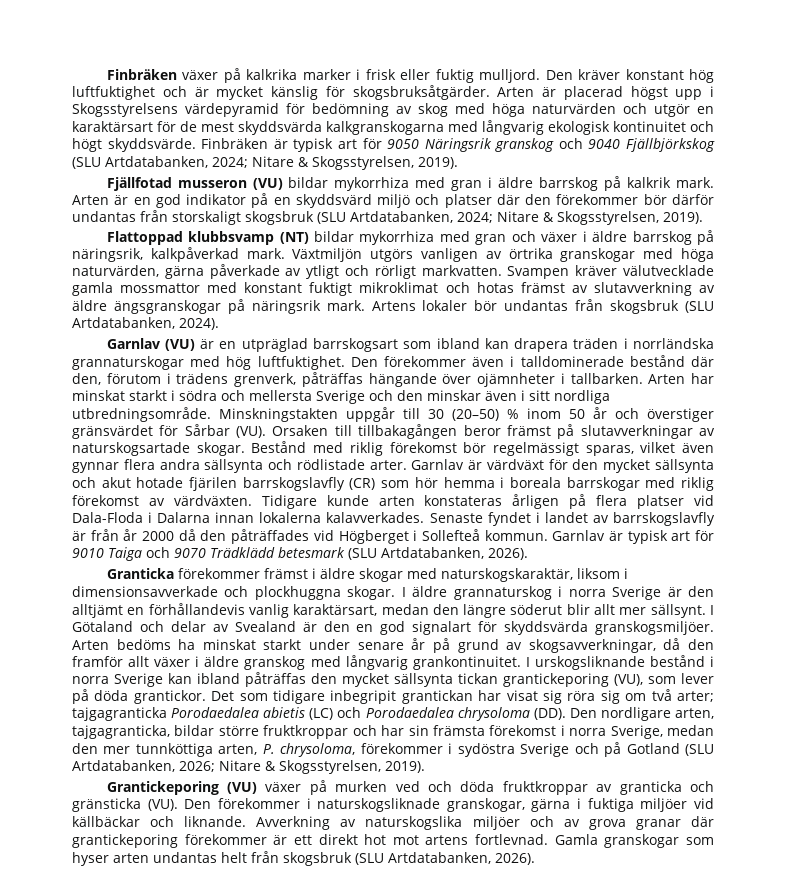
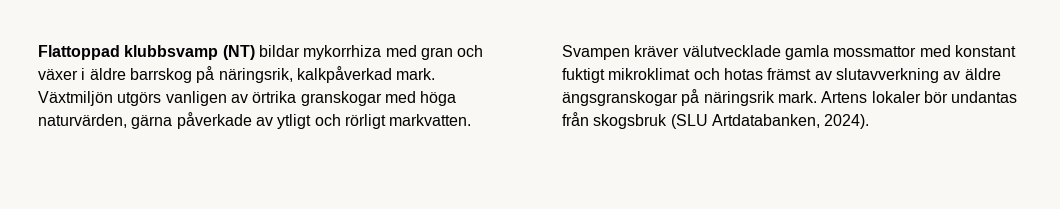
[106,68,714,83] [72,85,714,100] [72,103,714,117] [72,120,714,135] [72,138,715,152] [72,156,458,170] [106,176,714,191] [72,193,714,208] [72,210,703,225] Finbräken växer på kalkrika marker i frisk eller fuktig mulljord. Den kräver konstant hög luftfuktighet och är mycket känslig för skogsbruksåtgärder. Arten är placerad högst upp i Skogsstyrelsens värdepyramid för bedömning av skog med höga naturvärden och utgör en karaktärsart för de mest skyddsvärda kalkgranskogarna med långvarig ekologisk kontinuitet och högt skyddsvärde. Finbräken är typisk art för 9050 Näringsrik granskog och 9040 Fjällbjörkskog (SLU Artdatabanken, 2024; Nitare & Skogsstyrelsen, 2019). // Fjällfotad musseron (VU) bildar mykorrhiza med gran i äldre barrskog på kalkrik mark. Arten är en god indikator på en skyddsvärd miljö och platser där den förekommer bör därför undantas från storskaligt skogsbruk (SLU Artdatabanken, 2024; Nitare & Skogsstyrelsen, 2019). // -> (38, 52) none
[106,338,715,352] [72,355,714,370] [72,372,714,387] [72,390,610,404] [72,407,714,422] [72,424,716,439] [72,441,714,456] [72,459,714,473] [72,477,714,491] [72,494,714,509] [72,512,715,526] [72,529,714,544] [72,547,528,561] [106,568,628,582] [72,586,714,600] [72,603,714,618] [72,621,715,635] [72,638,715,653] [72,655,714,670] [72,672,714,687] [72,689,714,704] [72,707,715,721] [72,725,714,739] [72,742,714,757] [72,760,425,774] [106,780,715,795] [72,798,714,812] [72,816,714,830] [72,834,714,848] [72,851,535,866] // Garnlav (VU) är en utpräglad barrskogsart som ibland kan drapera träden i norrländska grannaturskogar med hög luftfuktighet. Den förekommer även i talldominerade bestånd där den, förutom i trädens grenverk, påträffas hängande över ojämnheter i tallbarken. Arten har minskat starkt i södra och mellersta Sverige och den minskar även i sitt nordliga utbredningsområde. Minskningstakten uppgår till 30 (20–50) % inom 50 år och överstiger gränsvärdet för Sårbar (VU). Orsaken till tillbakagången beror främst på slutavverkningar av naturskogsartade skogar. Bestånd med riklig förekomst bör regelmässigt sparas, vilket även gynnar flera andra sällsynta och rödlistade arter. Garnlav är värdväxt för den mycket sällsynta och akut hotade fjärilen barrskogslavfly (CR) som hör hemma i boreala barrskogar med riklig förekomst av värdväxten. Tidigare kunde arten konstateras årligen på flera platser vid Dala-Floda i Dalarna innan lokalerna kalavverkades. Senaste fyndet i landet av barrskogslavfly är från år 2000 då den påträffades vid Högberget i Sollefteå kommun. Garnlav är typisk art för 9010 Taiga och 9070 Trädklädd betesmark (SLU Artdatabanken, 2026). // Granticka förekommer främst i äldre skogar med naturskogskaraktär, liksom i dimensionsavverkade och plockhuggna skogar. I äldre grannaturskog i norra Sverige är den alltjämt en förhållandevis vanlig karaktärsart, medan den längre söderut blir allt mer sällsynt. I Götaland och delar av Svealand är den en god signalart för skyddsvärda granskogsmiljöer. Arten bedöms ha minskat starkt under senare år på grund av skogsavverkningar, då den framför allt växer i äldre granskog med långvarig grankontinuitet. I urskogsliknande bestånd i norra Sverige kan ibland påträffas den mycket sällsynta tickan grantickeporing (VU), som lever på döda grantickor. Det som tidigare inbegripit grantickan har visat sig röra sig om två arter; tajgagranticka Porodaedalea abietis (LC) och Porodaedalea chrysoloma (DD). Den nordligare arten, tajgagranticka, bildar större fruktkroppar och har sin främsta förekomst i norra Sverige, medan den mer tunnköttiga arten, P. chrysoloma, förekommer i sydöstra Sverige och på Gotland (SLU Artdatabanken, 2026; Nitare & Skogsstyrelsen, 2019). // Grantickeporing (VU) växer på murken ved och döda fruktkroppar av granticka och gränsticka (VU). Den förekommer i naturskogsliknade granskogar, gärna i fuktiga miljöer vid källbäckar och liknande. Avverkning av naturskogslika miljöer och av grova granar där grantickeporing förekommer är ett direkt hot mot artens fortlevnad. Gamla granskogar som hyser arten undantas helt från skogsbruk (SLU Artdatabanken, 2026). -> (870, 121) none

